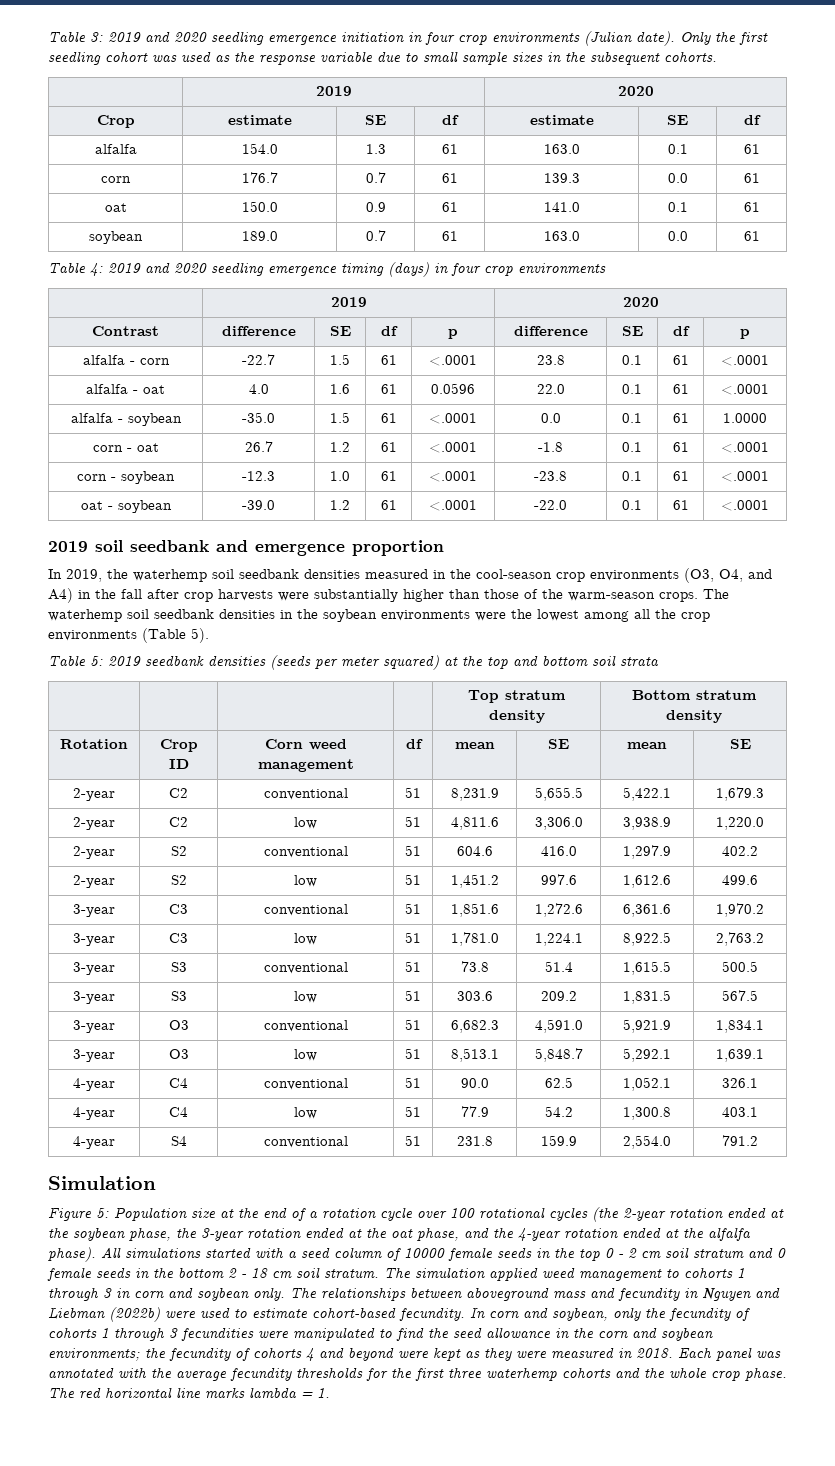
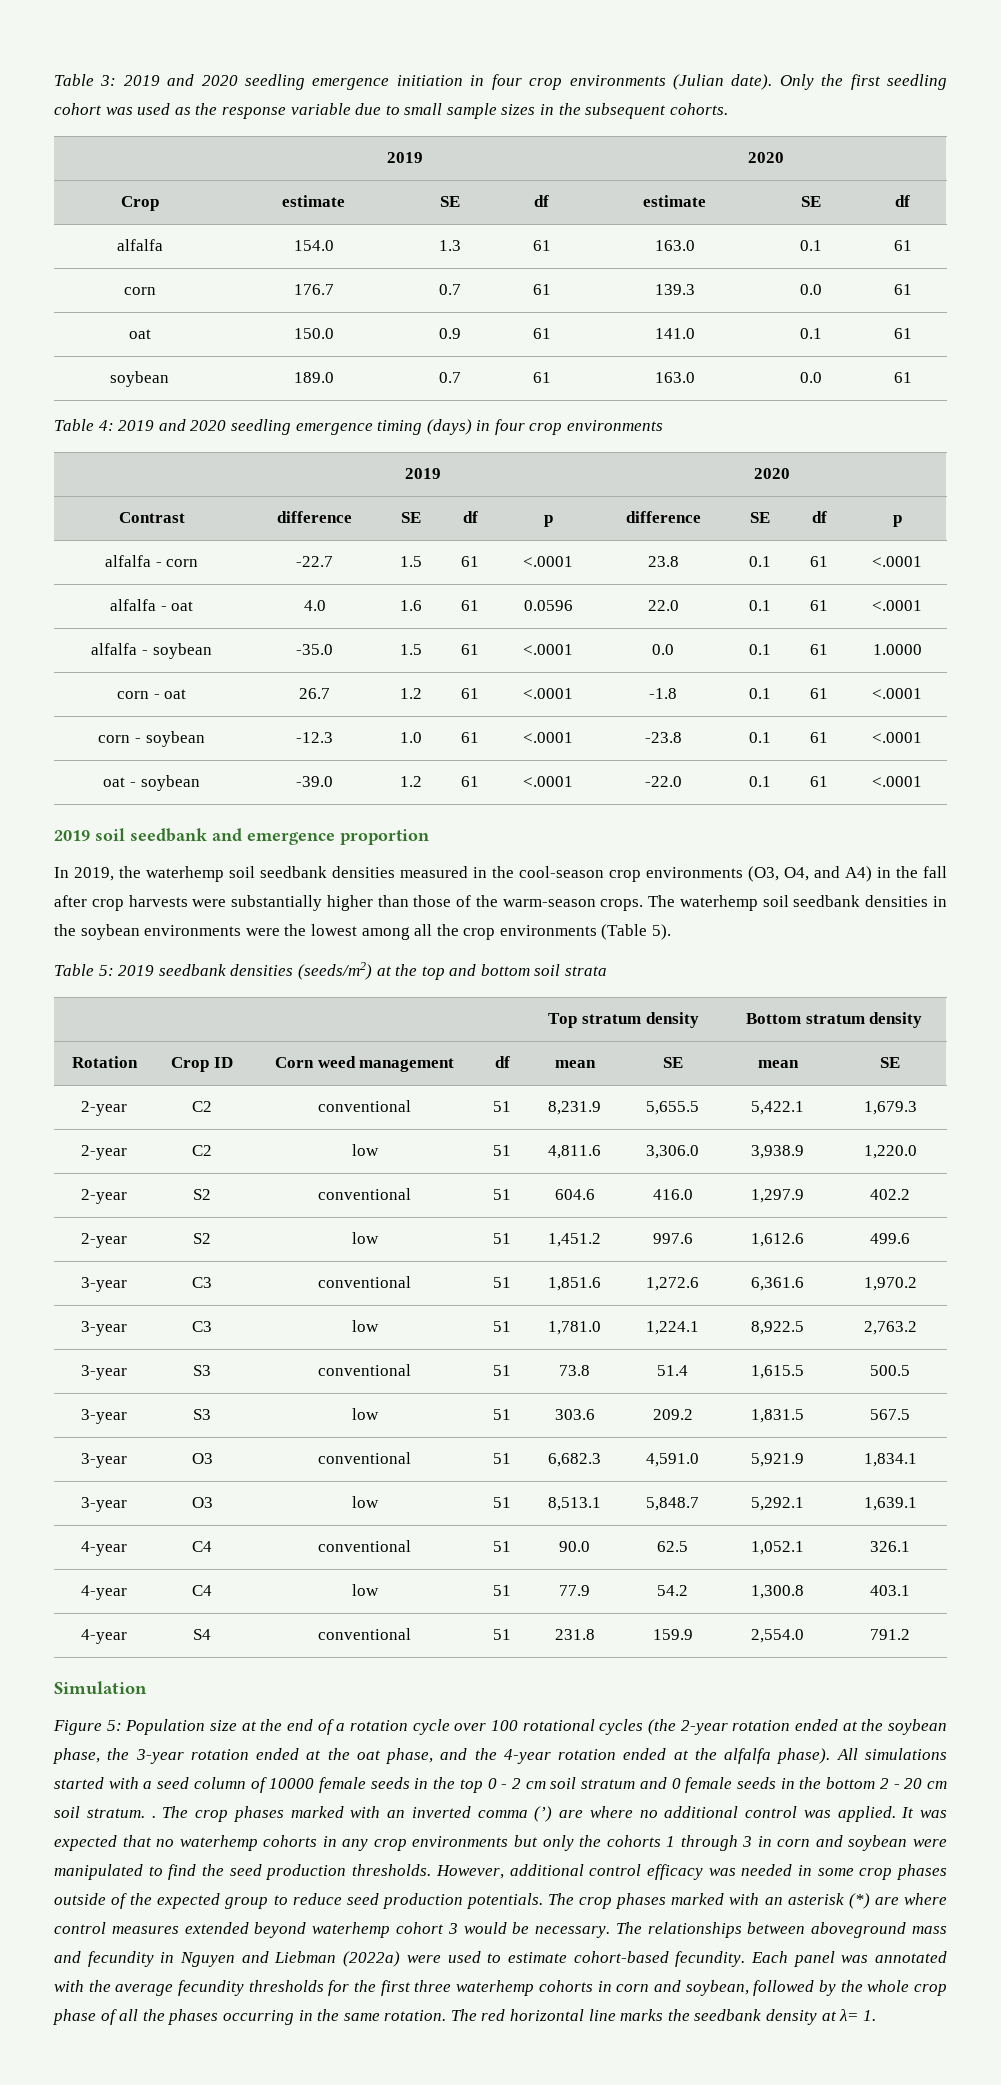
[270,655,439,670] (seeds per meter squared) -> [297,962,372,980] (seeds/m2)
[251,1268,268,1278] 18 -> [904,1778,923,1789] 20
[384,1267,679,1281] The simulation applied weed management to -> [151,1806,947,1822] [54,1835,602,1851] . The crop phases marked with an inverted comma (’) are where no additional control was applied. It was expected that no waterhemp cohorts in any crop environments but only the
[253,1287,285,1301] only. -> [912,1839,947,1847] [54,1864,947,1880] [54,1893,947,1909] [54,1922,611,1938] were manipulated to find the seed production thresholds. However, additional control efficacy was needed in some crop phases outside of the expected group to reduce seed production potentials. The crop phases marked with an asterisk (*) are where control measures extended beyond waterhemp cohort 3 would be necessary.
[109,1307,160,1322] (2022b) -> [343,1951,401,1967] (2022a)
[470,1307,750,1321] [48,1327,713,1341] [48,1347,673,1361] In corn and soybean, only the fecundity of cohorts 1 through 3 fecundities were manipulated to find the seed allowance in the corn and soybean environments; the fecundity of cohorts 4 and beyond were kept as they were measured in 2018. -> (746, 1959) none
[615,1367,787,1381] and the whole crop phase. -> [597,1980,948,1996] [53,2009,447,2025] in corn and soybean, followed by the whole crop phase of all the phases occurring in the same rotation.
[249,1387,313,1399] lambda = -> [667,2009,859,2025] the seedbank density at λ=

